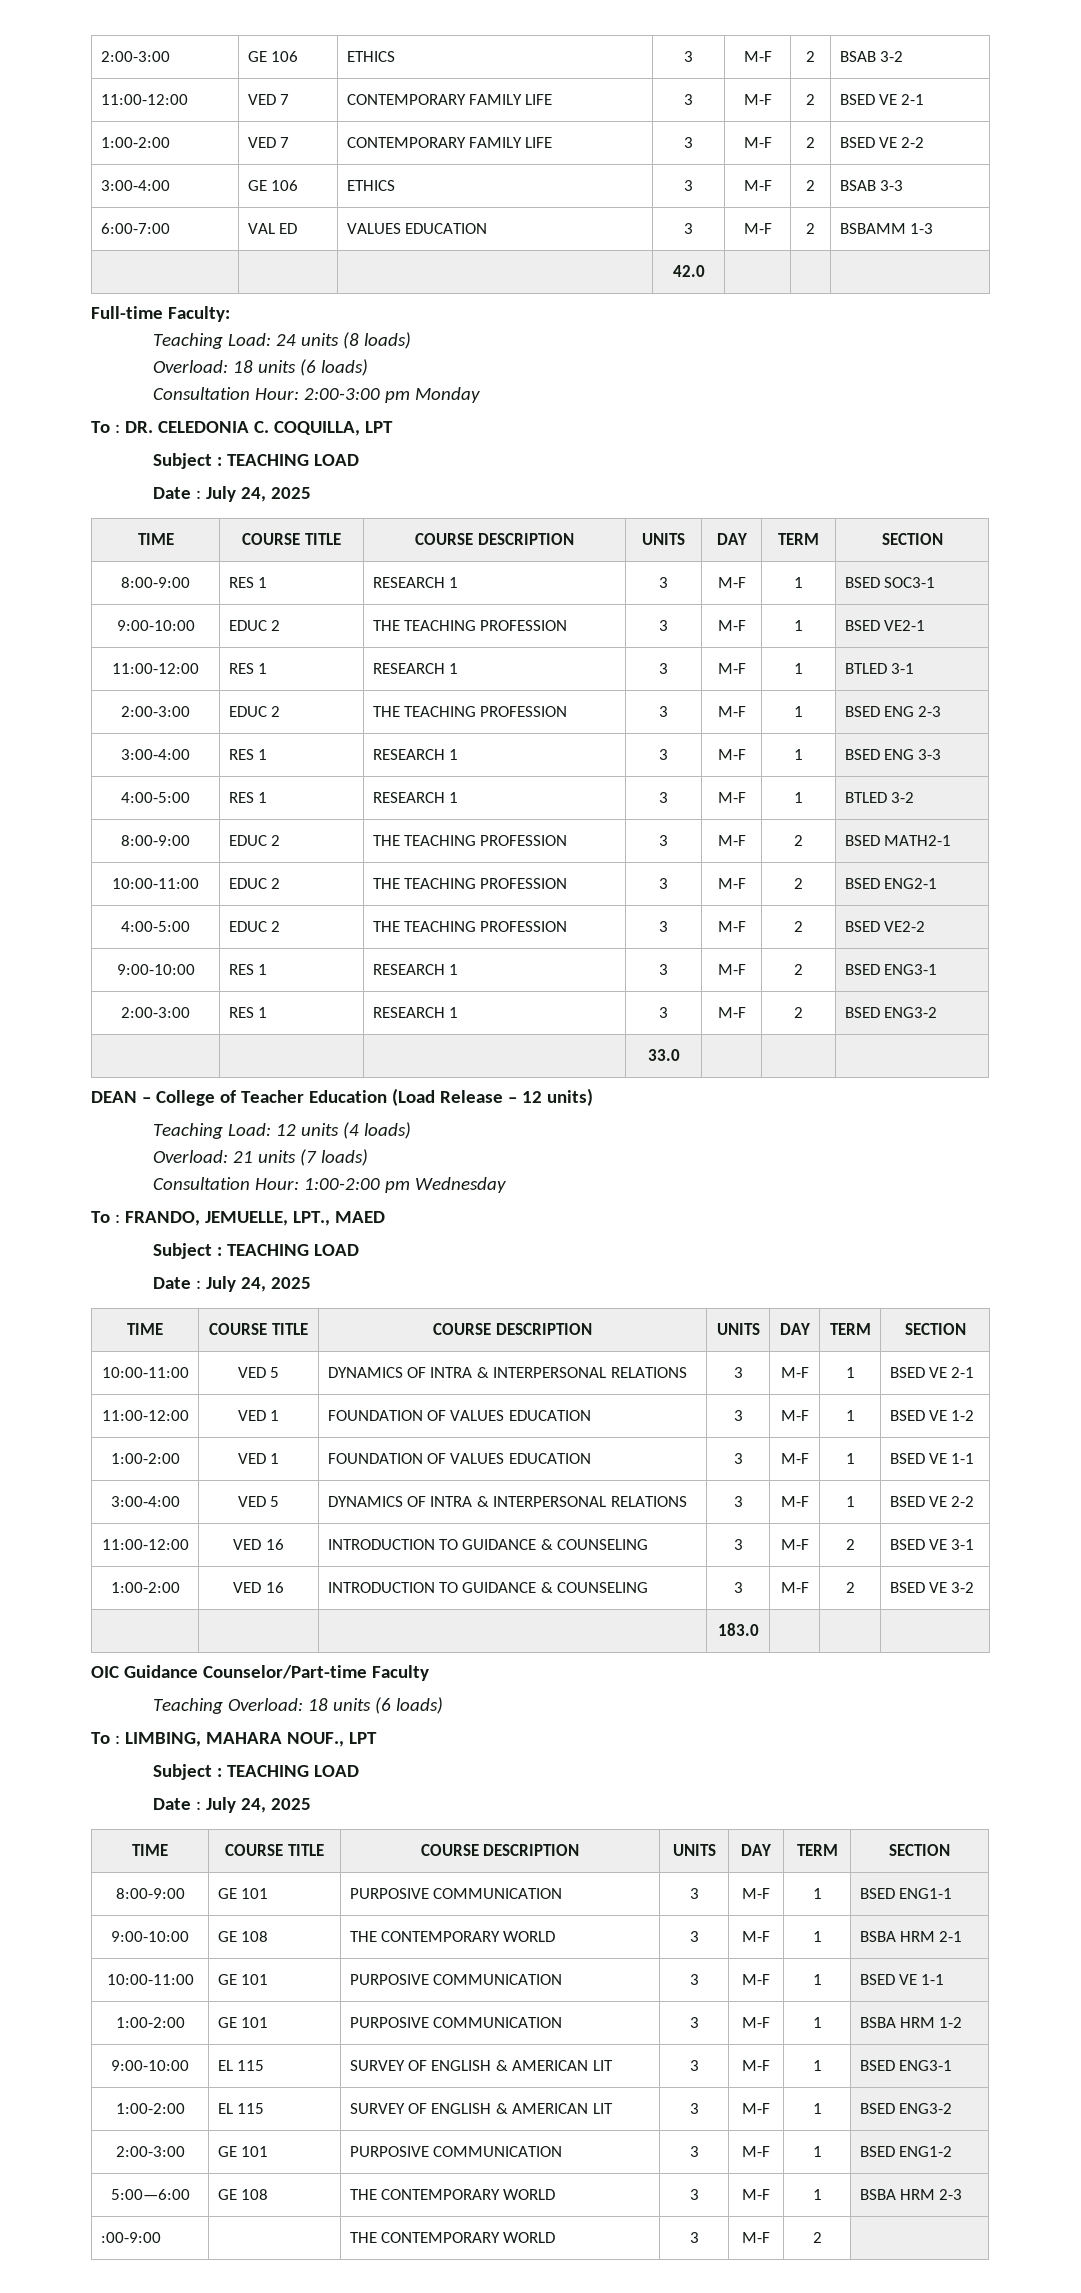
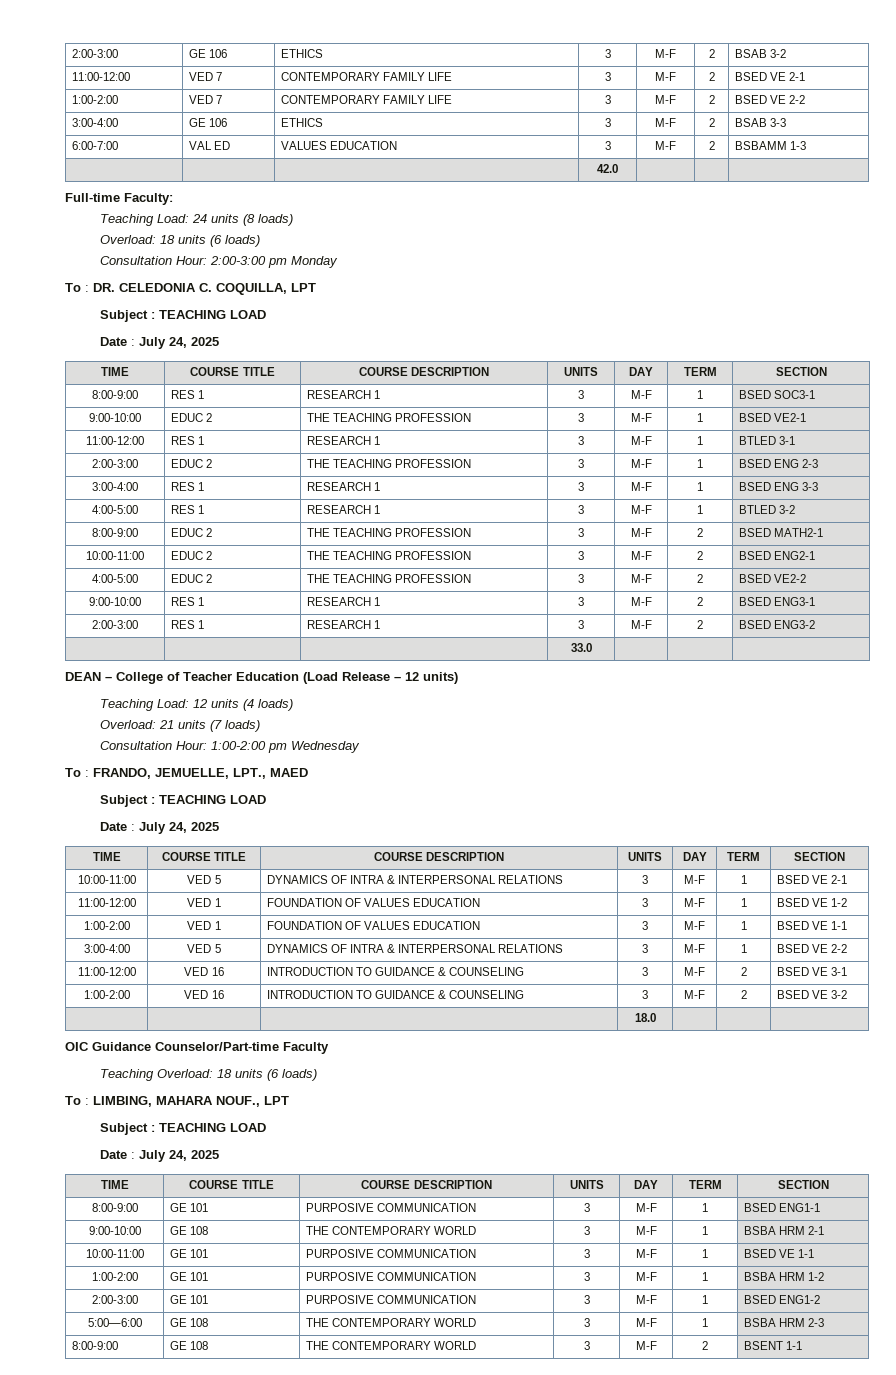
[717,1623,759,1636] 183.0 -> [634,1013,656,1022] 18.0
[111,2060,189,2071] [217,2060,264,2071] [349,2060,613,2071] [689,2060,699,2071] [742,2060,770,2071] [812,2060,822,2071] [859,2060,952,2071] [115,2103,185,2114] [217,2103,264,2114] [349,2103,613,2114] [689,2103,699,2114] [742,2103,770,2114] [812,2103,822,2114] [859,2103,952,2114] // 9:00-10:00 | EL 115 | SURVEY OF ENGLISH & AMERICAN LIT | 3 | M-F | 1 | BSED ENG3-1 // 1:00-2:00 | EL 115 | SURVEY OF ENGLISH & AMERICAN LIT | 3 | M-F | 1 | BSED ENG3-2 -> (825, 1276) none
[100,2232,161,2243] :00-9:00 | -> [71,1341,118,1350] [169,1341,208,1350] 8:00-9:00 | GE 108
(822, 2237) none -> [743,1341,802,1350] BSENT 1-1

